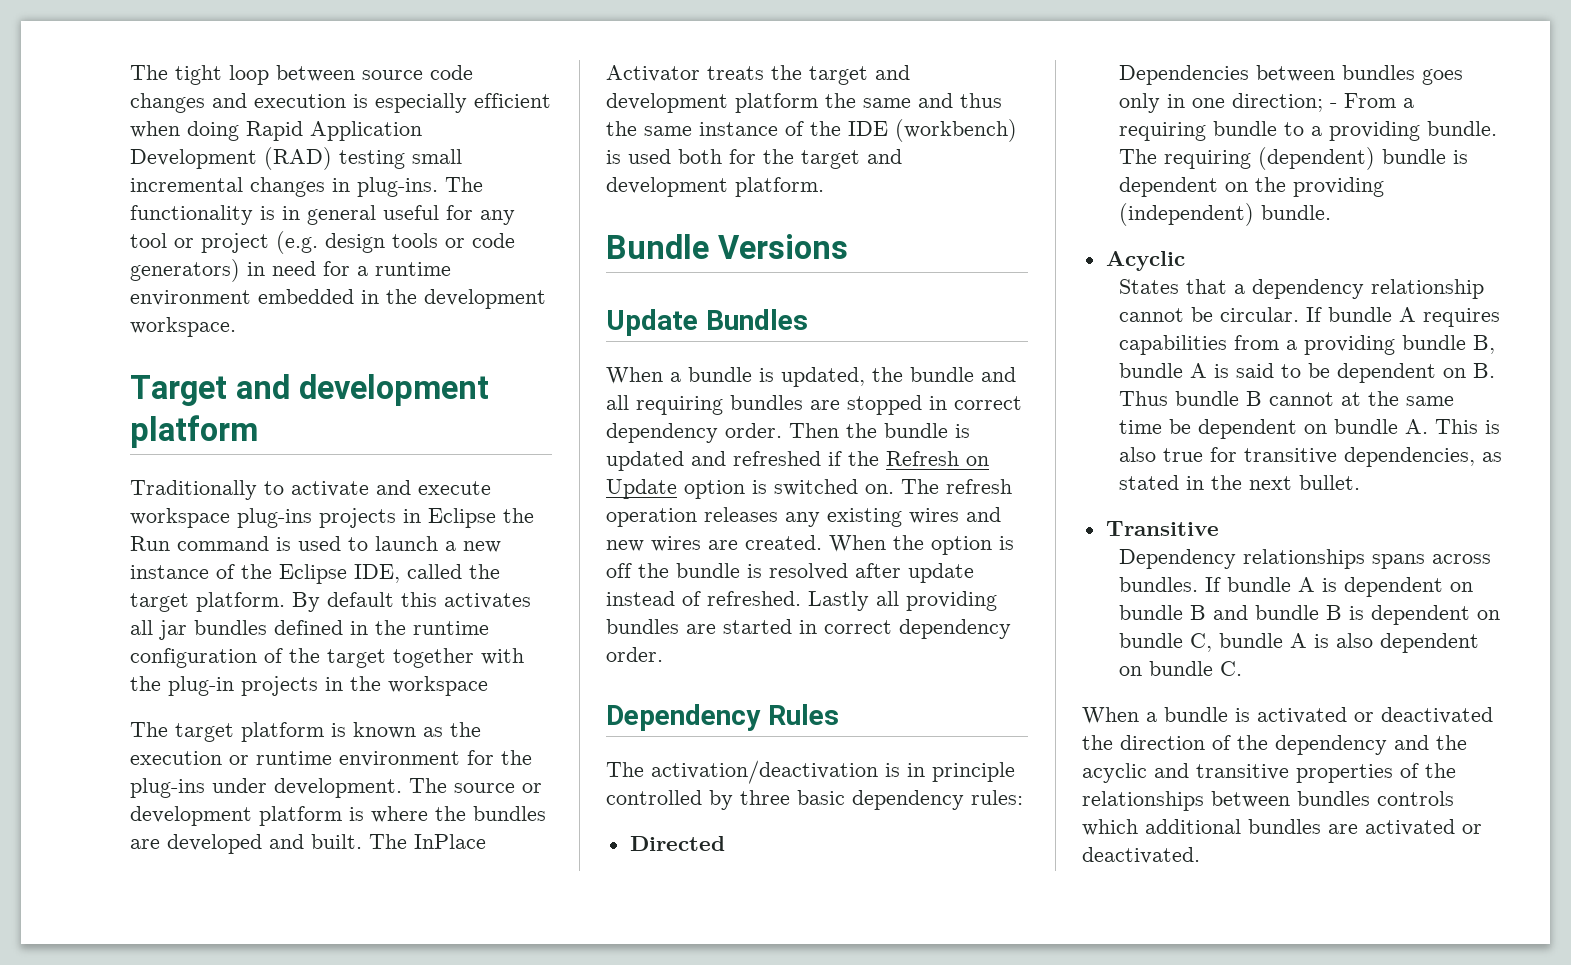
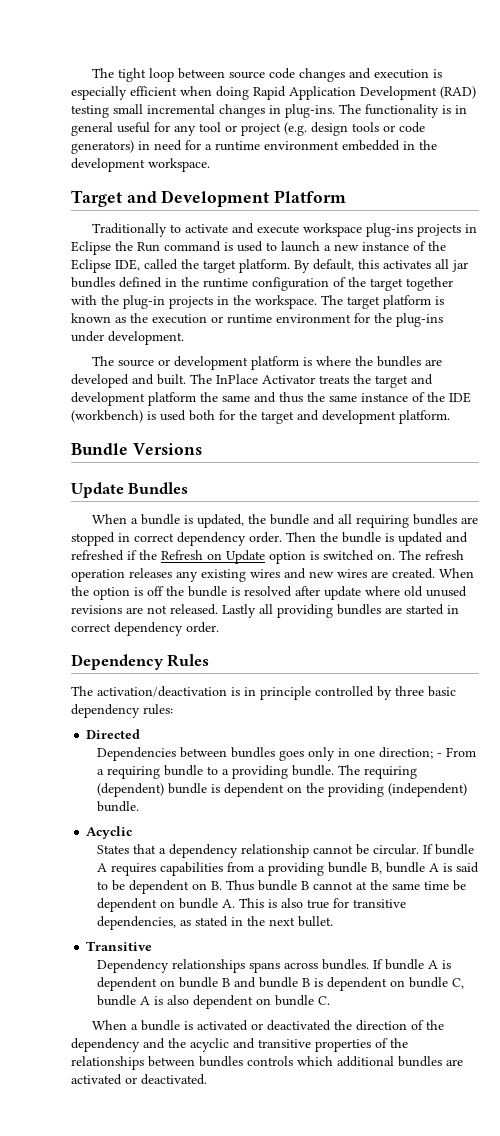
[298,374,489,406] [130,415,258,448] development platform -> [161,190,347,207] Development Platform
[327,592,394,607] default -> [313,259,354,271] default,
[388,676,488,696] workspace // -> [255,295,317,309] workspace.
(402, 788) none -> (184, 338) //
[606,591,801,606] instead of refreshed. -> [365,586,467,597] [71,604,218,615] where old unused revisions are not released.

